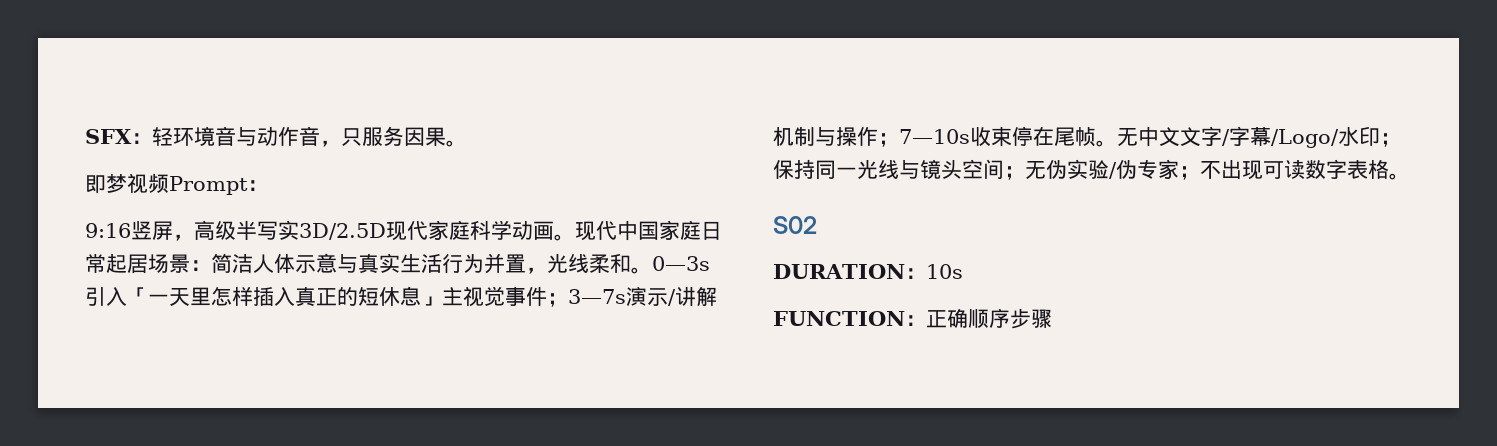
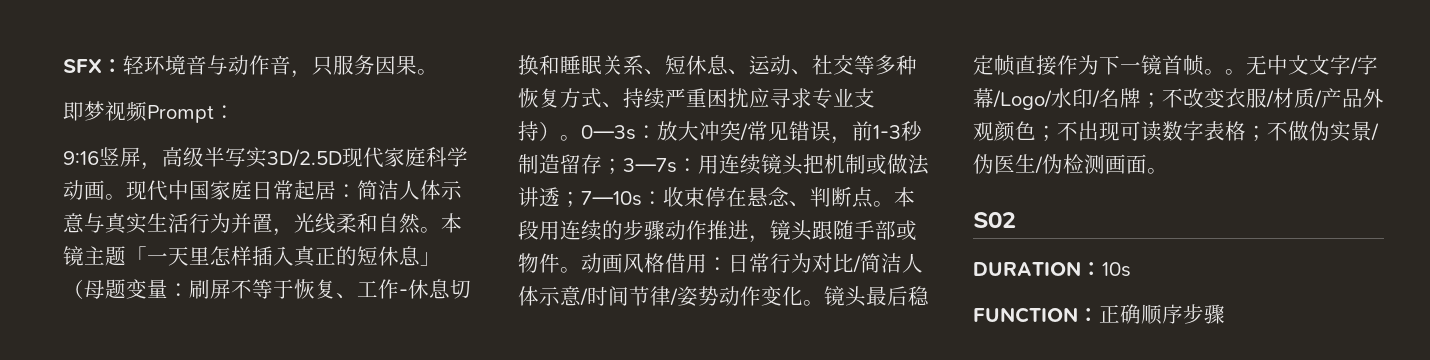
[148,254,190,273] 场景 -> (336, 190) none
[631,256,710,274] [85,287,127,306] 。0—3s引入 -> [378,213,462,234] [63,246,126,266] 自然。本镜主题
[442,286,717,307] [773,126,1096,147] 主视觉事件；3—7s演示/讲解机制与操作；7—10s收束停在尾帧 -> [63,279,471,299] [518,55,917,75] [518,88,875,109] [518,121,922,144] [518,154,929,175] [518,187,915,208] [518,220,917,243] [518,253,923,273] [518,286,929,307] [973,55,1225,76] （母题变量：刷屏不等于恢复、工作-休息切换和睡眠关系、短休息、运动、社交等多种恢复方式、持续严重困扰应寻求专业支持）。0—3s：放大冲突/常见错误，前1-3秒制造留存；3—7s：用连续镜头把机制或做法讲透；7—10s：收束停在悬念、判断点。本段用连续的步骤动作推进，镜头跟随手部或物件。动画风格借用：日常行为对比/简洁人体示意/时间节律/姿势动作变化。镜头最后稳定帧直接作为下一镜首帧。
[1380,133,1401,147] [773,159,1179,180] ；保持同一光线与镜头空间；无伪实验/伪专家 -> [1092,88,1384,108] [973,121,1036,142] /名牌；不改变衣服/材质/产品外观颜色
(1389, 169) none -> [1246,121,1379,142] [973,154,1147,174] ；不做伪实景/伪医生/伪检测画面

